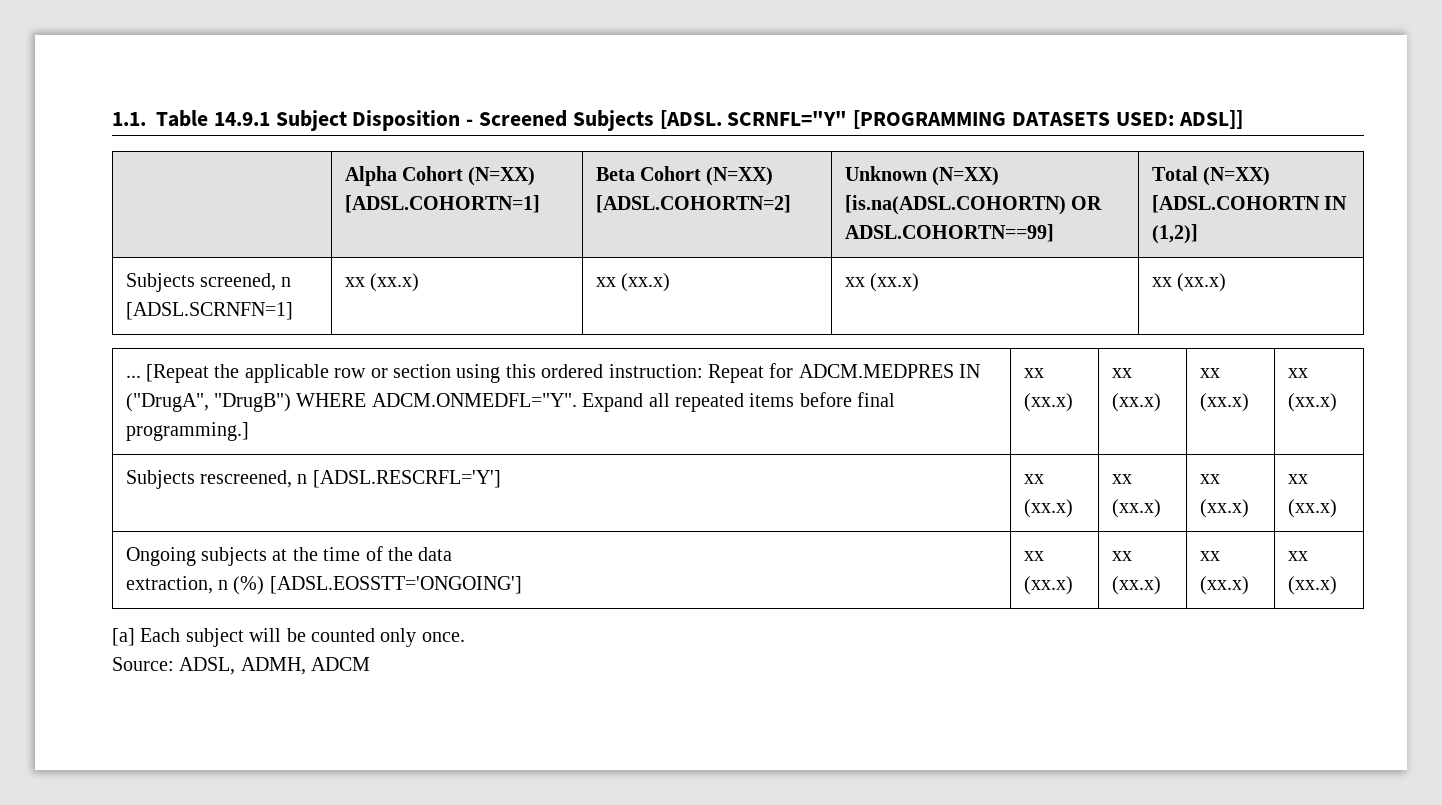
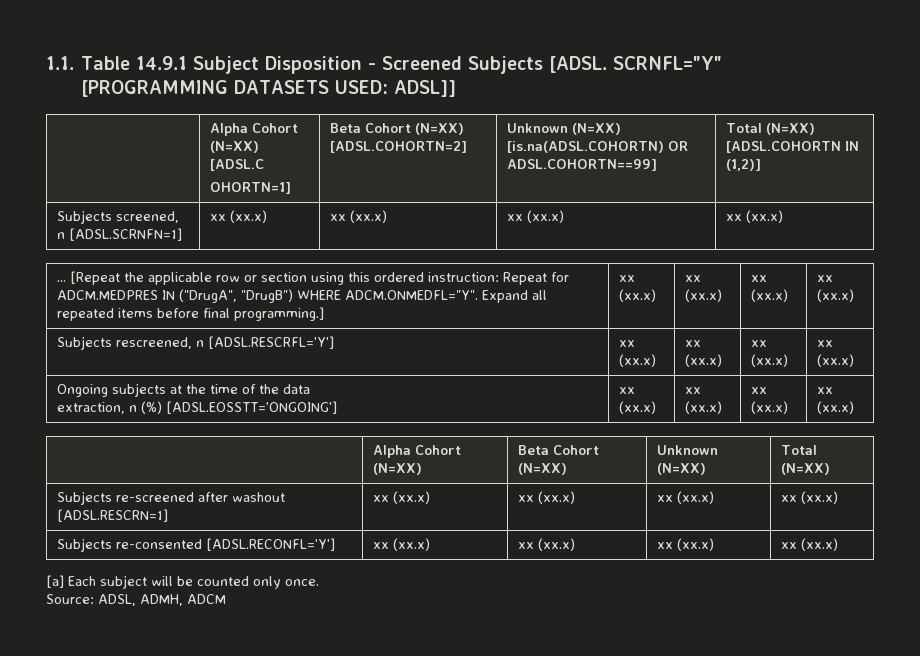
[344,195,540,213] [ADSL.COHORTN=1] -> [209,159,264,171] [209,182,291,194] [ADSL.C // OHORTN=1]
(1337, 585) none -> [372,445,461,458] [372,463,422,475] [517,445,599,455] [517,463,567,475] [656,445,718,455] [656,463,706,475] [780,445,817,455] [780,463,830,475] [56,491,285,505] [56,509,168,522] [372,491,430,504] [517,491,575,504] [656,491,714,504] [780,491,838,504] [56,538,335,552] [372,538,430,551] [517,538,575,551] [656,538,714,551] [780,538,838,551] // | Alpha Cohort (N=XX) | Beta Cohort (N=XX) | Unknown (N=XX) | Total (N=XX) // Subjects re-screened after washout [ADSL.RESCRN=1] | xx (xx.x) | xx (xx.x) | xx (xx.x) | xx (xx.x) // Subjects re-consented [ADSL.RECONFL='Y'] | xx (xx.x) | xx (xx.x) | xx (xx.x) | xx (xx.x)

